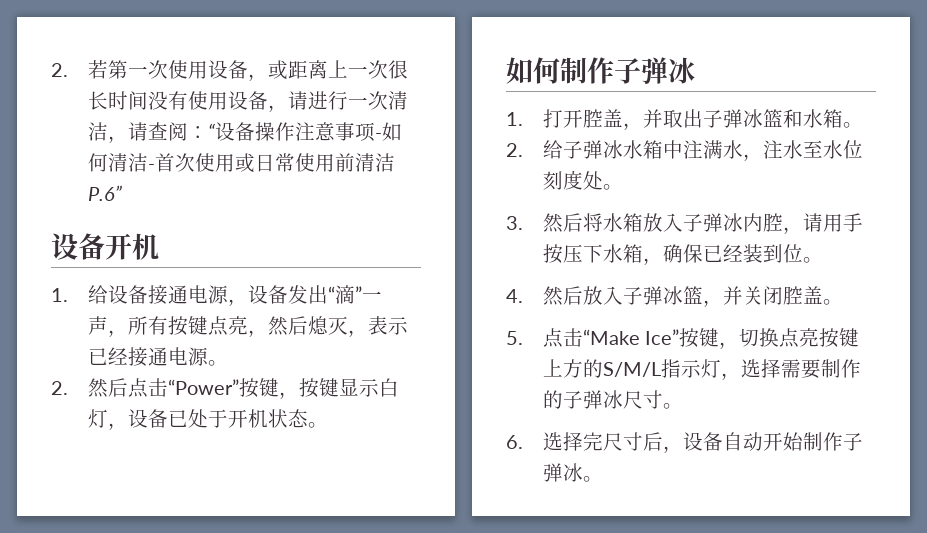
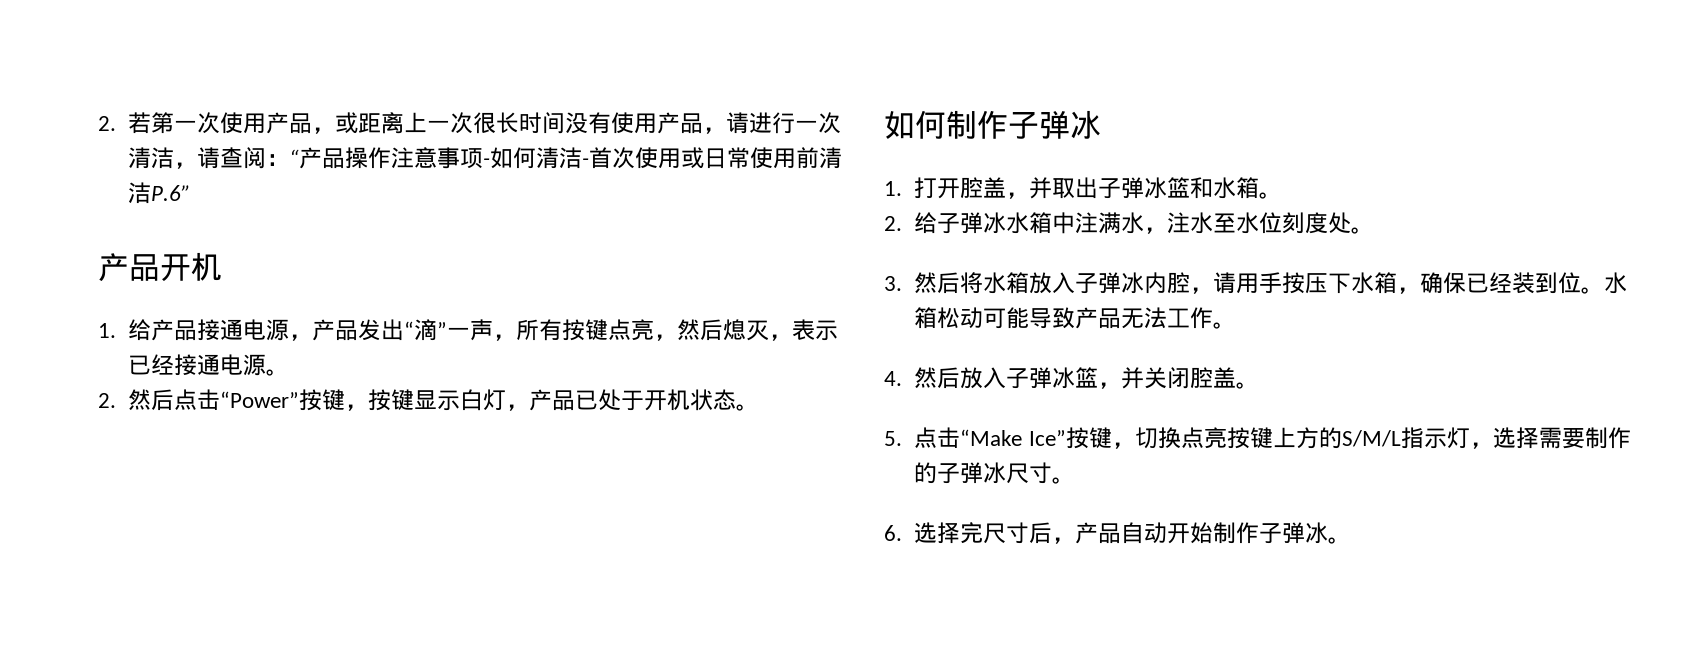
[208,60,249,79] 设备 -> [265,112,312,134] 产品
[228,91,269,110] 设备 -> [656,112,703,134] 产品
[215,122,256,141] 设备 -> [298,147,345,169] 产品
[51,233,105,260] 设备 -> [98,253,160,282] 产品
[108,285,149,304] 设备 -> [150,319,197,341] 产品
[248,285,289,304] 设备 -> [311,319,358,341] 产品
[128,409,169,428] 设备 -> [528,389,575,411] 产品
(824, 260) none -> [1603,272,1627,294] [913,307,1236,329] 水箱松动可能导致产品无法工作。
[683,432,724,451] 设备 -> [1074,522,1121,544] 产品

